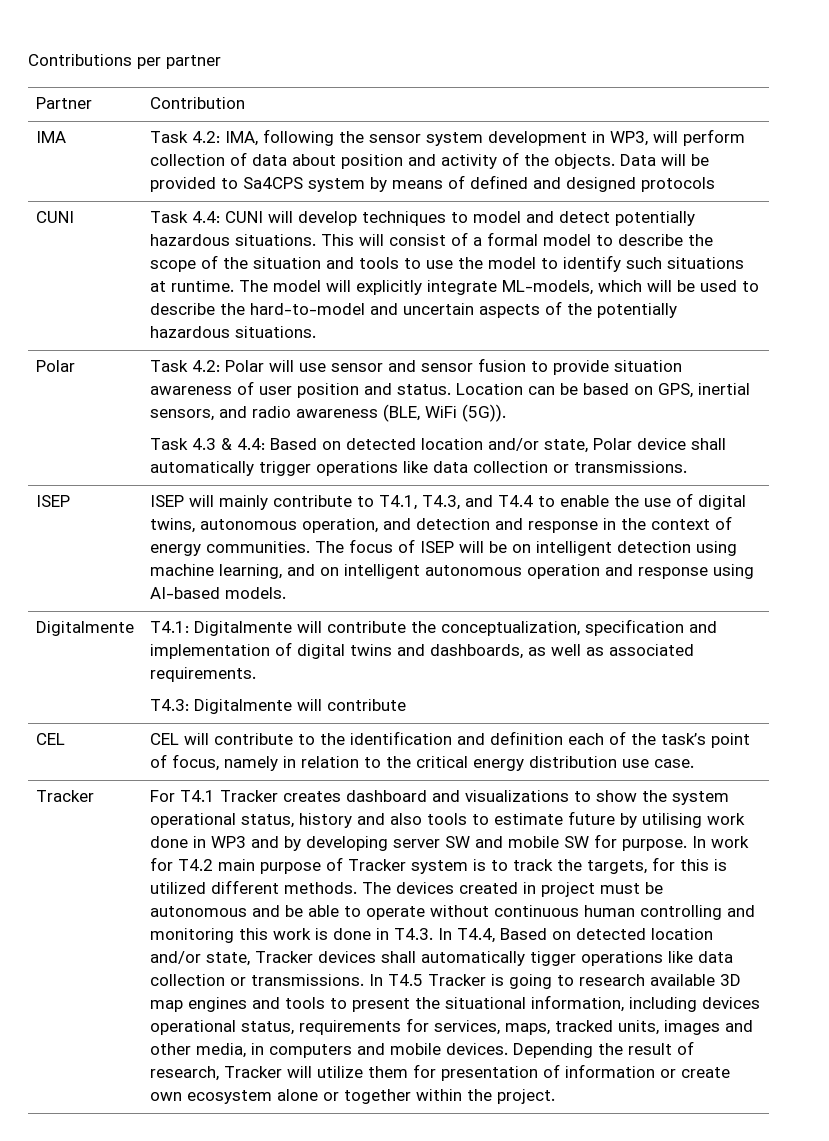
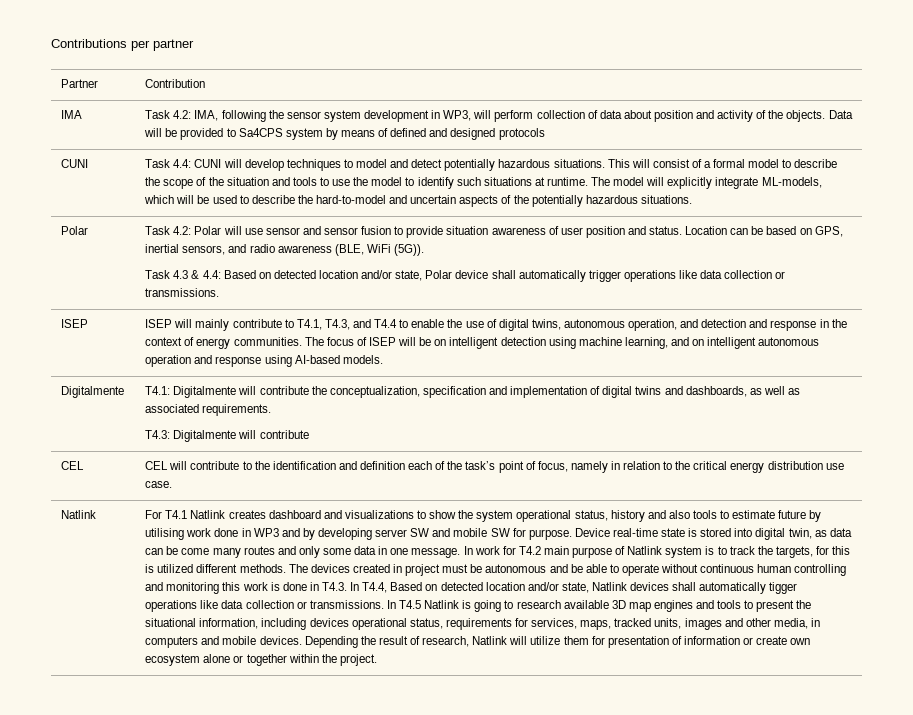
[35,790,94,802] Tracker -> [61,510,97,519] Natlink
[219,790,278,802] Tracker -> [190,510,226,519] Natlink
(687, 845) none -> [574,528,852,540] [145,546,461,558] Device real-time state is stored into digital twin, as data can be come many routes and only some data in one message.
[347,859,406,871] Tracker -> [627,546,663,555] Natlink
[254,951,313,963] Tracker -> [591,582,627,591] Natlink
[427,974,486,986] Tracker -> [424,600,460,609] Natlink
[223,1066,282,1078] Tracker -> [472,636,508,645] Natlink

